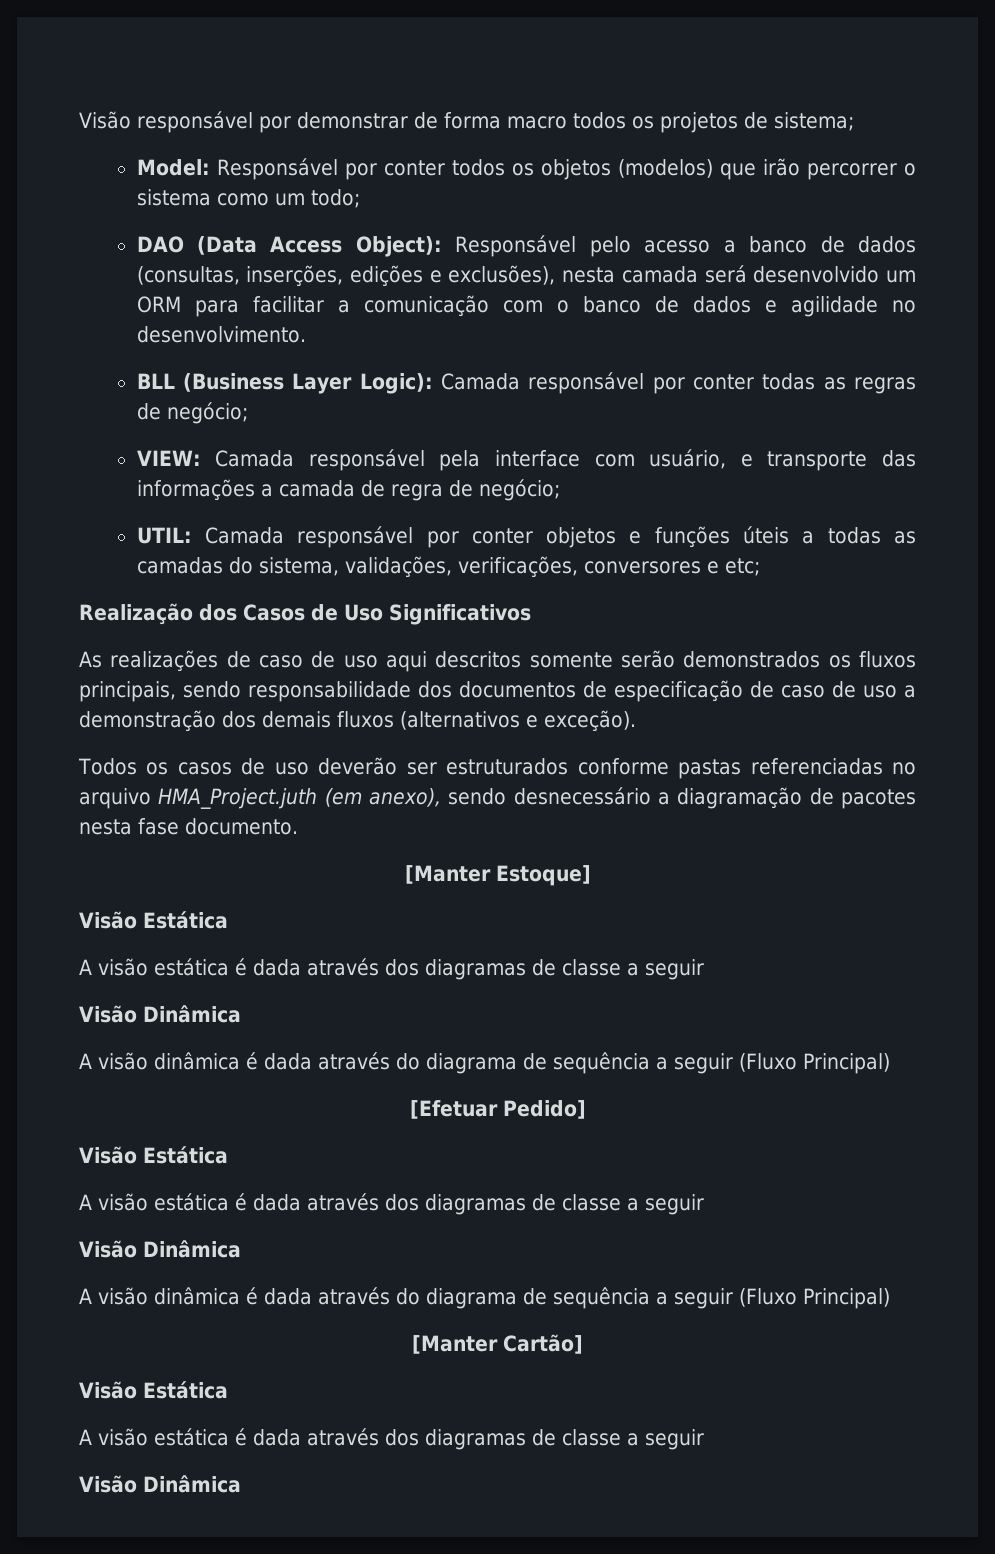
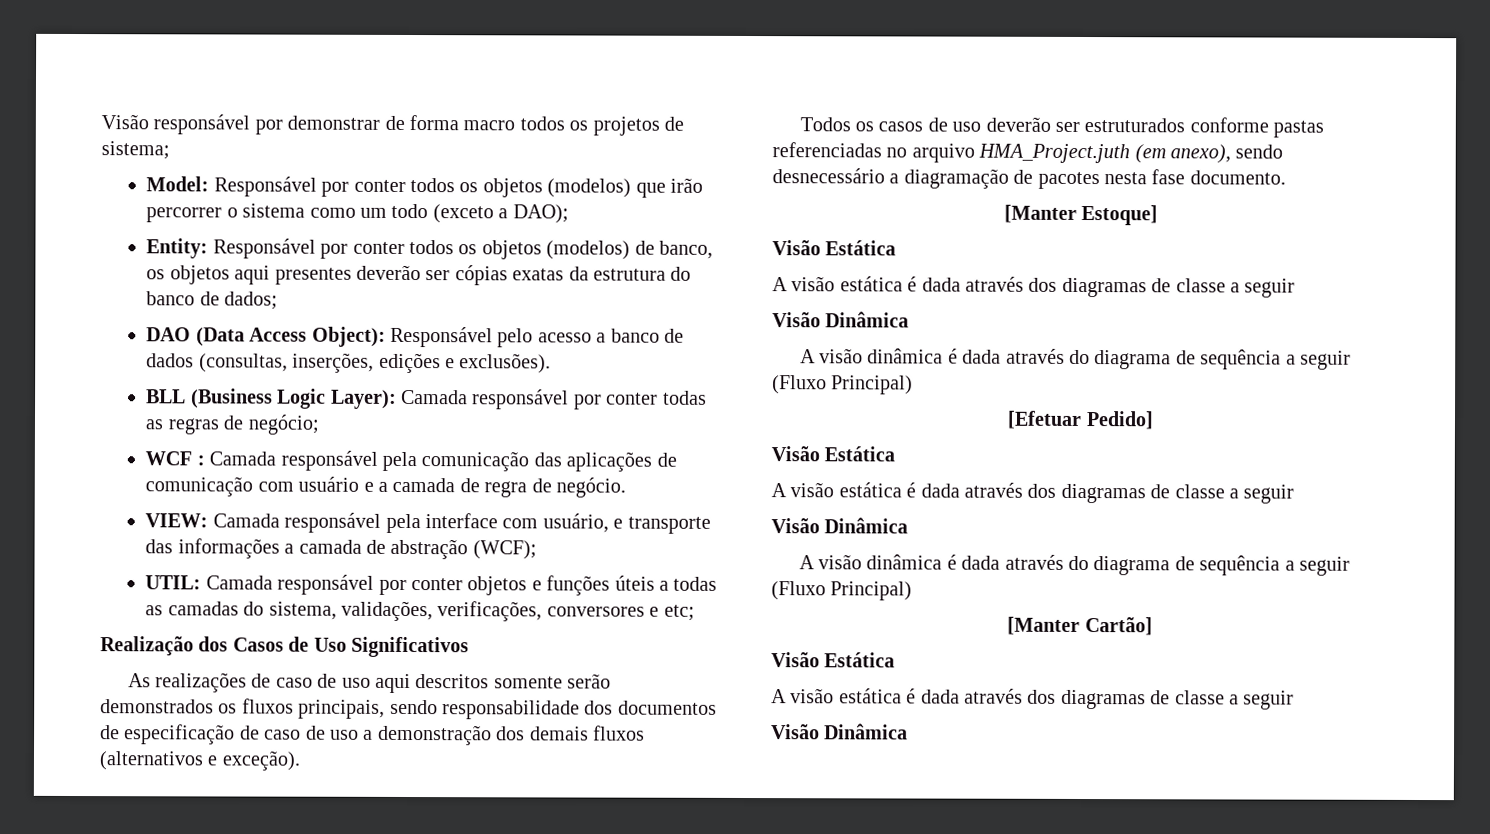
[310,189,360,208] todo; -> [391,203,569,224] [146,238,713,260] [146,264,692,286] [146,291,279,310] todo (exceto a DAO); // Entity: Responsável por conter todos os objetos (modelos) de banco, os objetos aqui presentes deverão ser cópias exatas da estrutura do banco de dados;
[448,265,916,285] [136,295,916,317] [136,326,306,343] exclusões), nesta camada será desenvolvido um ORM para facilitar a comunicação com o banco de dados e agilidade no desenvolvimento. -> [459,353,552,374] exclusões).
[292,373,433,394] Layer Logic): -> [277,388,397,409] Logic Layer):
(248, 413) none -> [145,450,677,472] [145,476,626,498] // WCF : Camada responsável pela comunicação das aplicações de comunicação com usuário e a camada de regra de negócio.
[390,479,560,501] regra de negócio; -> [390,538,537,560] abstração (WCF);

